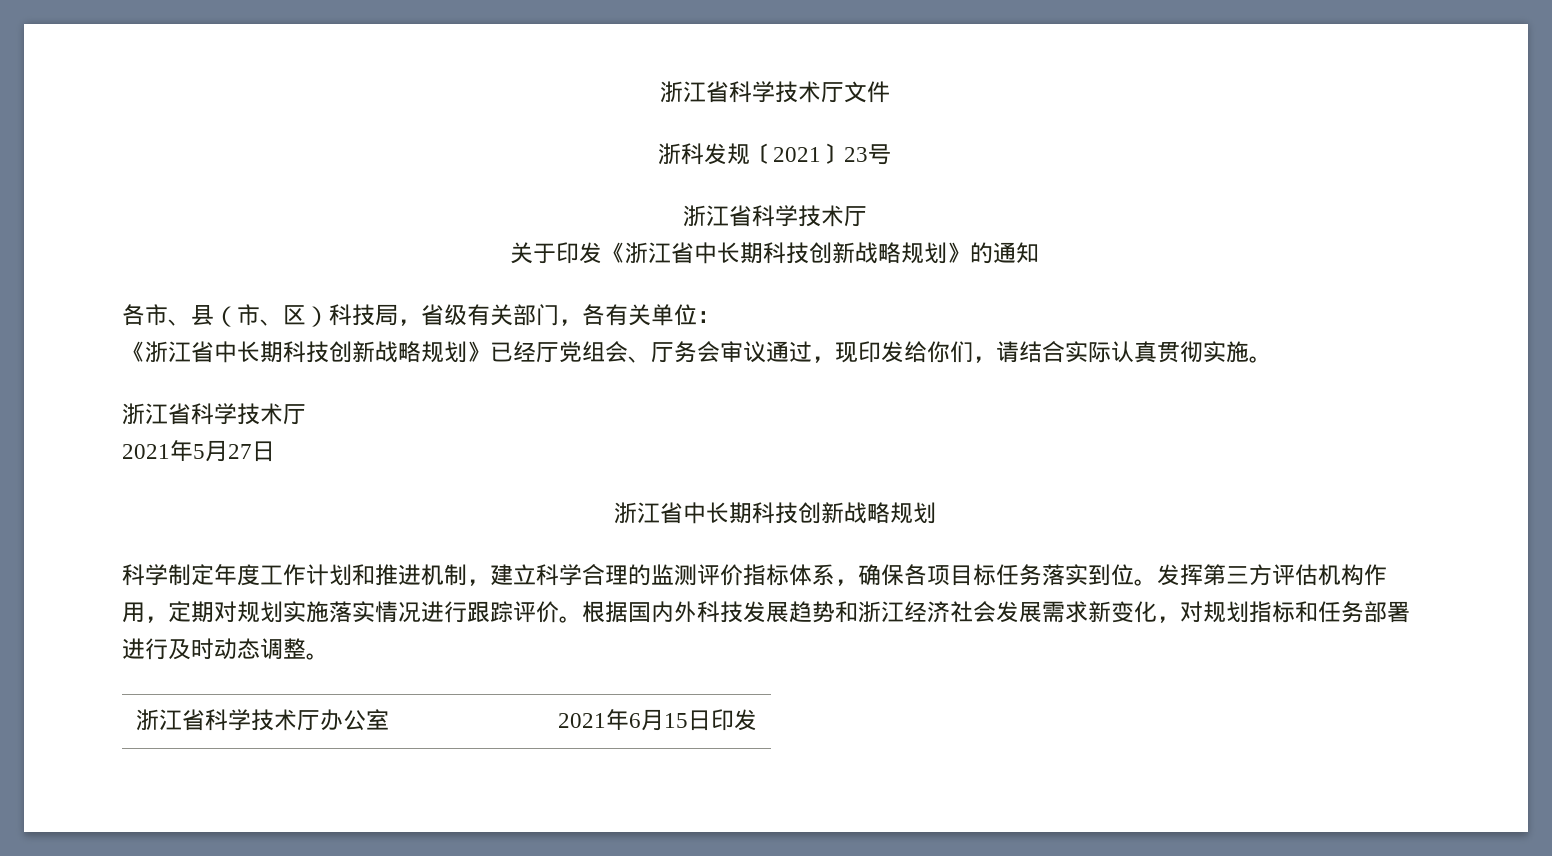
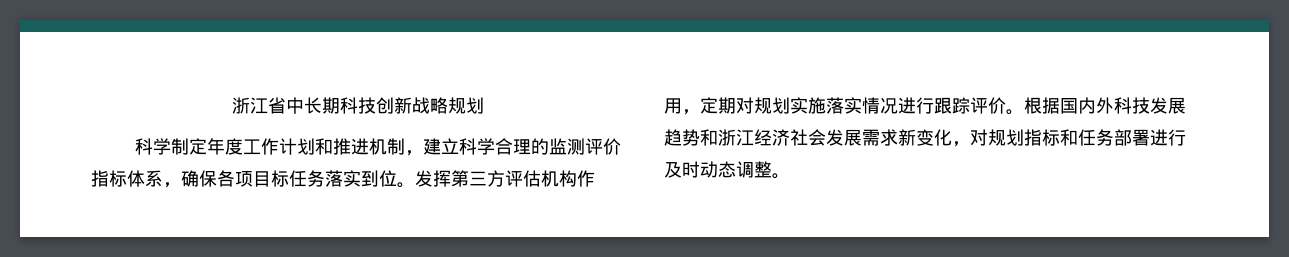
[659,81,890,103] [658,143,891,165] [682,205,867,227] [510,242,1039,264] [122,304,720,327] [122,341,1272,363] [122,403,306,425] [122,440,275,462] [613,502,683,524] 浙江省科学技术厅文件 // 浙科发规〔2021〕23号 // 浙江省科学技术厅 // 关于印发《浙江省中长期科技创新战略规划》的通知 // 各市、县（市、区）科技局，省级有关部门，各有关单位： // 《浙江省中长期科技创新战略规划》已经厅党组会、厅务会审议通过，现印发给你们，请结合实际认真贯彻实施。 // 浙江省科学技术厅 // 2021年5月27日 // 浙江省 -> [232,97,286,114] 浙江省
[136,709,390,731] [557,709,757,731] // 浙江省科学技术厅办公室 | 2021年6月15日印发 -> (790, 176) none

